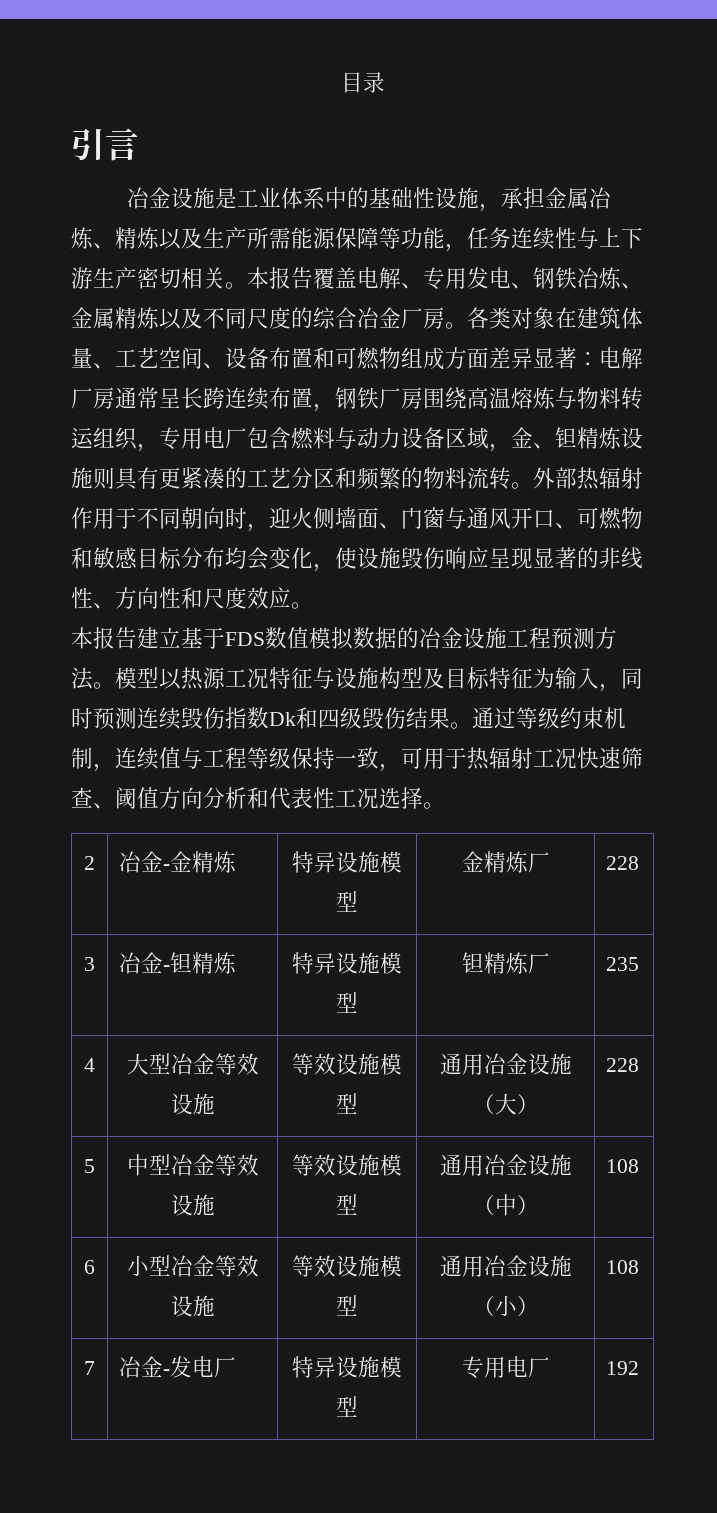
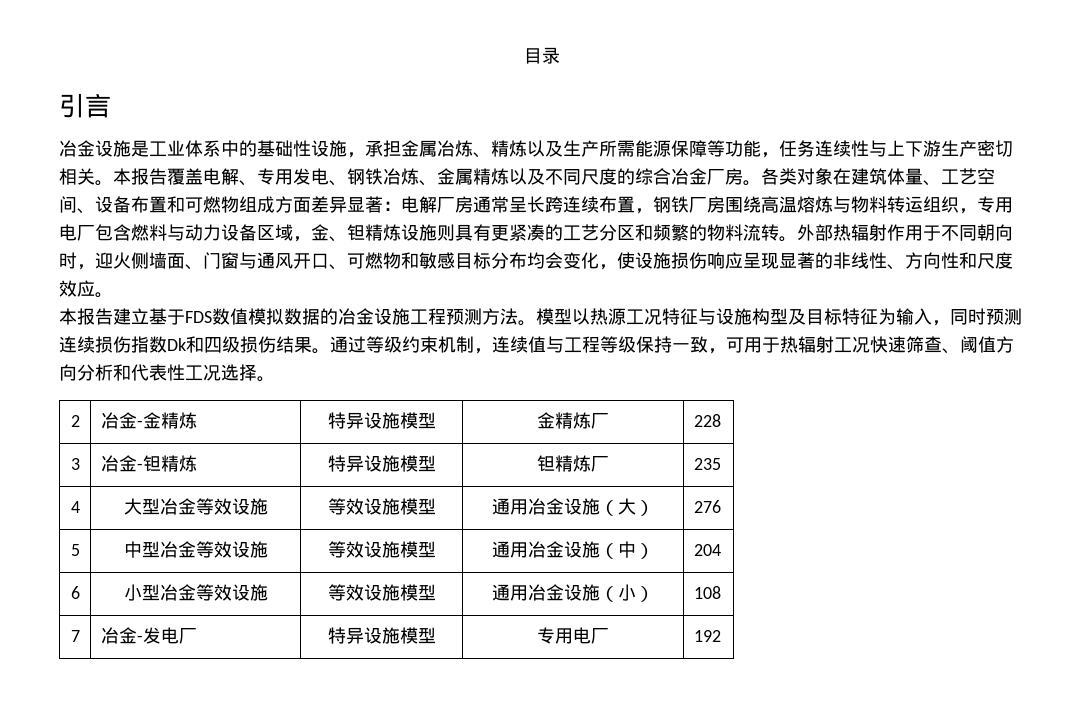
[401,547,423,569] 毁 -> [671,252,689,269] 损
[181,707,203,729] 毁 -> [95,336,113,353] 损
[362,707,384,729] 毁 -> [240,336,258,353] 损
[606,1058,640,1072] 228 -> [693,500,721,513] 276
[606,1159,640,1173] 108 -> [693,544,721,556] 204

